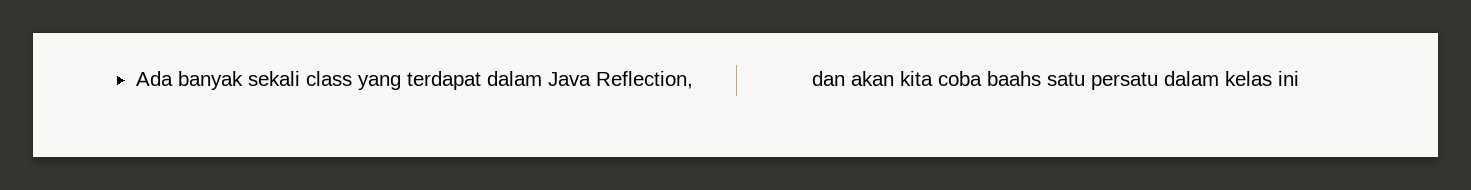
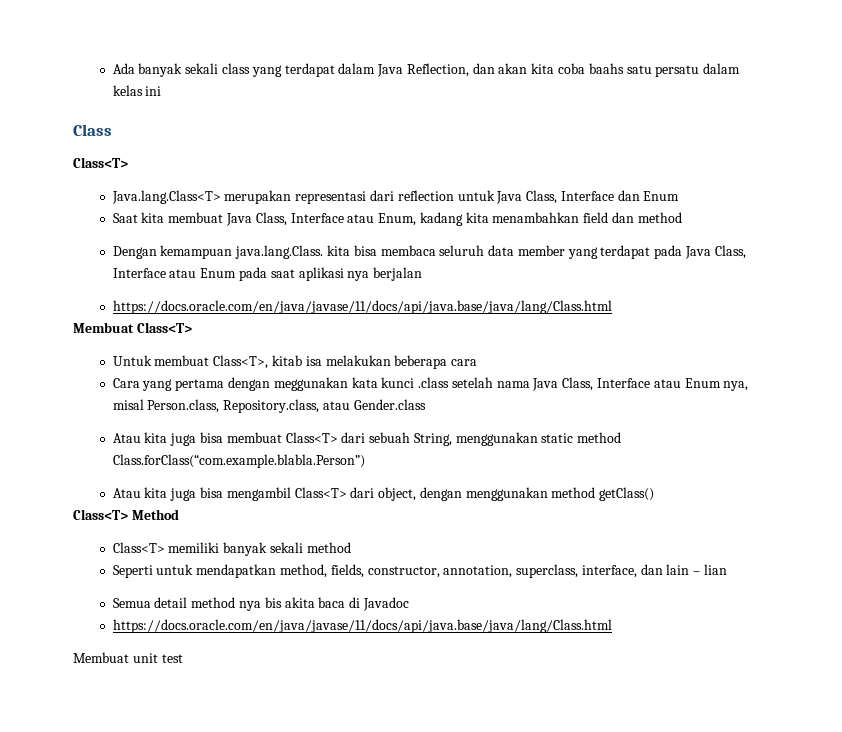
(1299, 78) none -> [73,124,112,136] [73,157,128,168] [111,190,680,204] [112,212,682,226] [112,245,746,259] [112,267,423,281] [112,300,612,314] [73,322,192,333] [112,355,478,369] [112,377,749,391] [112,399,426,413] [112,432,622,446] [112,454,365,468] [112,487,655,501] [73,509,179,520] [112,542,351,556] [112,564,727,578] [112,597,409,611] [112,619,612,633] [73,652,183,663] // Class // Class<T> // Java.lang.Class<T> merupakan representasi dari reflection untuk Java Class, Interface dan Enum // Saat kita membuat Java Class, Interface atau Enum, kadang kita menambahkan field dan method // Dengan kemampuan java.lang.Class. kita bisa membaca seluruh data member yang terdapat pada Java Class, Interface atau Enum pada saat aplikasi nya berjalan // https://docs.oracle.com/en/java/javase/11/docs/api/java.base/java/lang/Class.html // Membuat Class<T> // Untuk membuat Class<T>, kitab isa melakukan beberapa cara // Cara yang pertama dengan meggunakan kata kunci .class setelah nama Java Class, Interface atau Enum nya, misal Person.class, Repository.class, atau Gender.class // Atau kita juga bisa membuat Class<T> dari sebuah String, menggunakan static method Class.forClass(“com.example.blabla.Person”) // Atau kita juga bisa mengambil Class<T> dari object, dengan menggunakan method getClass() // Class<T> Method // Class<T> memiliki banyak sekali method // Seperti untuk mendapatkan method, fields, constructor, annotation, superclass, interface, dan lain – lian // Semua detail method nya bis akita baca di Javadoc // https://docs.oracle.com/en/java/javase/11/docs/api/java.base/java/lang/Class.html // Membuat unit test

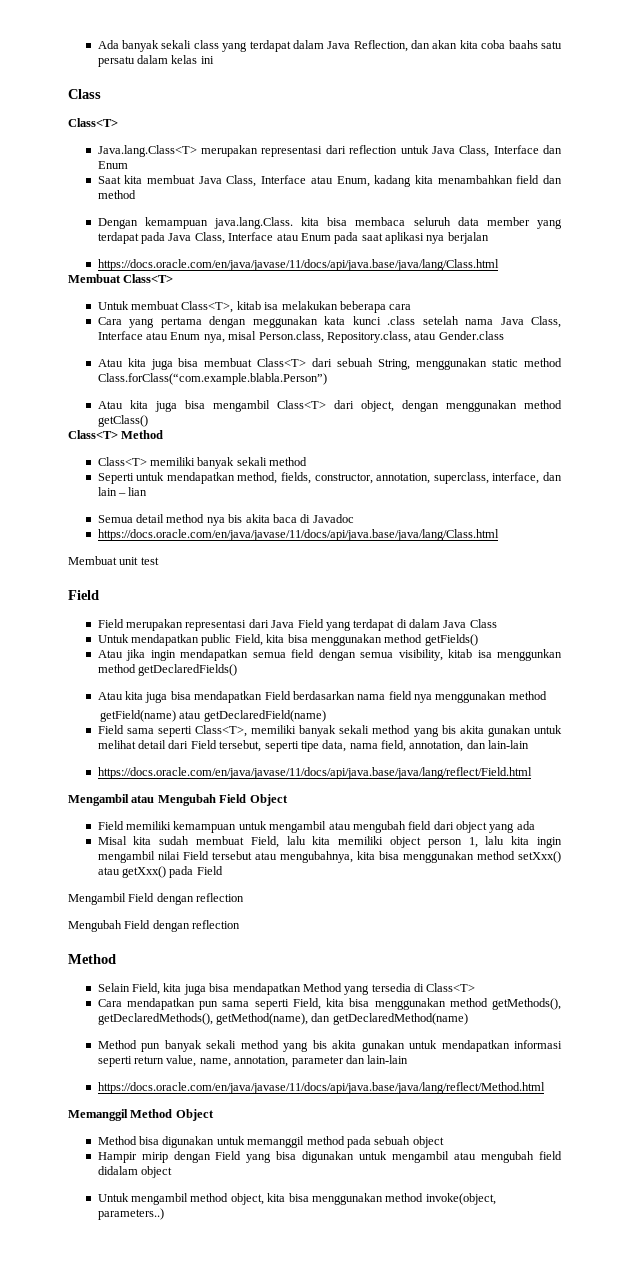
(183, 658) none -> [68,590,99,600] [97,619,497,631] [97,634,478,646] [97,649,562,661] [97,664,238,676] [97,691,547,703] [99,710,326,722] [97,725,562,737] [97,740,530,752] [97,767,532,779] [68,794,288,806] [97,821,535,833] [97,836,562,848] [97,851,561,863] [97,866,223,878] [68,893,245,905] [68,920,241,932] [68,954,116,964] [97,983,476,995] [97,998,561,1010] [97,1013,468,1025] [97,1040,562,1052] [97,1055,409,1067] [97,1082,545,1094] [68,1109,214,1121] [97,1136,444,1148] [97,1151,562,1163] [97,1166,173,1178] [97,1193,496,1205] [97,1208,164,1220] // Field // Field merupakan representasi dari Java Field yang terdapat di dalam Java Class // Untuk mendapatkan public Field, kita bisa menggunakan method getFields() // Atau jika ingin mendapatkan semua field dengan semua visibility, kitab isa menggunkan method getDeclaredFields() // Atau kita juga bisa mendapatkan Field berdasarkan nama field nya menggunakan method // getField(name) atau getDeclaredField(name) // Field sama seperti Class<T>, memiliki banyak sekali method yang bis akita gunakan untuk melihat detail dari Field tersebut, seperti tipe data, nama field, annotation, dan lain-lain // https://docs.oracle.com/en/java/javase/11/docs/api/java.base/java/lang/reflect/Field.html // Mengambil atau Mengubah Field Object // Field memiliki kemampuan untuk mengambil atau mengubah field dari object yang ada // Misal kita sudah membuat Field, lalu kita memiliki object person 1, lalu kita ingin mengambil nilai Field tersebut atau mengubahnya, kita bisa menggunakan method setXxx() atau getXxx() pada Field // Mengambil Field dengan reflection // Mengubah Field dengan reflection // Method // Selain Field, kita juga bisa mendapatkan Method yang tersedia di Class<T> // Cara mendapatkan pun sama seperti Field, kita bisa menggunakan method getMethods(), getDeclaredMethods(), getMethod(name), dan getDeclaredMethod(name) // Method pun banyak sekali method yang bis akita gunakan untuk mendapatkan informasi seperti return value, name, annotation, parameter dan lain-lain // https://docs.oracle.com/en/java/javase/11/docs/api/java.base/java/lang/reflect/Method.html // Memanggil Method Object // Method bisa digunakan untuk memanggil method pada sebuah object // Hampir mirip dengan Field yang bisa digunakan untuk mengambil atau mengubah field didalam object // Untuk mengambil method object, kita bisa menggunakan method invoke(object, parameters..)

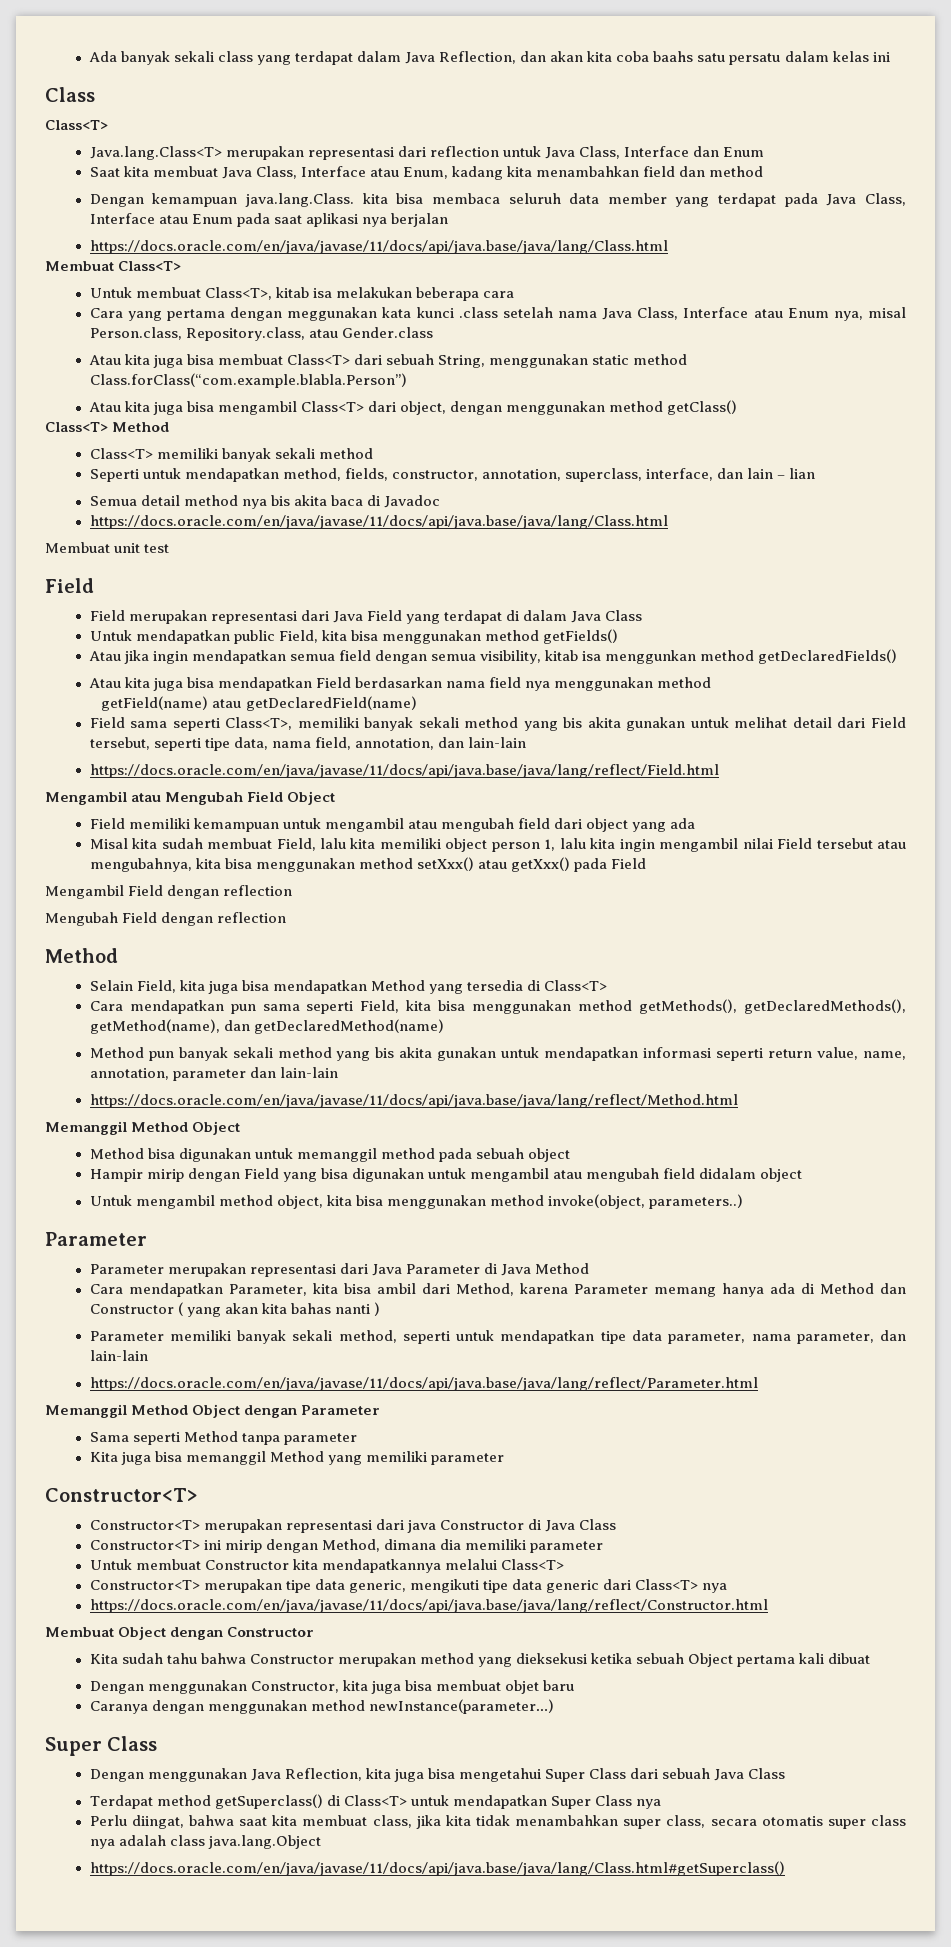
(164, 1214) none -> [45,1232,147,1246] [89,1263,590,1277] [89,1283,906,1297] [89,1302,381,1317] [89,1330,907,1344] [89,1350,148,1361] [89,1377,758,1391] [45,1404,381,1418] [89,1431,357,1445] [89,1451,505,1465] [45,1488,198,1502] [89,1519,617,1533] [89,1539,604,1553] [89,1559,565,1573] [89,1579,728,1593] [89,1599,768,1613] [45,1626,315,1640] [89,1653,871,1667] [89,1680,575,1694] [89,1699,554,1714] [45,1736,158,1756] [89,1768,786,1782] [89,1794,662,1809] [89,1815,906,1829] [89,1835,321,1849] [89,1861,785,1876] // Parameter // Parameter merupakan representasi dari Java Parameter di Java Method // Cara mendapatkan Parameter, kita bisa ambil dari Method, karena Parameter memang hanya ada di Method dan Constructor ( yang akan kita bahas nanti ) // Parameter memiliki banyak sekali method, seperti untuk mendapatkan tipe data parameter, nama parameter, dan lain-lain // https://docs.oracle.com/en/java/javase/11/docs/api/java.base/java/lang/reflect/Parameter.html // Memanggil Method Object dengan Parameter // Sama seperti Method tanpa parameter // Kita juga bisa memanggil Method yang memiliki parameter // Constructor<T> // Constructor<T> merupakan representasi dari java Constructor di Java Class // Constructor<T> ini mirip dengan Method, dimana dia memiliki parameter // Untuk membuat Constructor kita mendapatkannya melalui Class<T> // Constructor<T> merupakan tipe data generic, mengikuti tipe data generic dari Class<T> nya // https://docs.oracle.com/en/java/javase/11/docs/api/java.base/java/lang/reflect/Constructor.html // Membuat Object dengan Constructor // Kita sudah tahu bahwa Constructor merupakan method yang dieksekusi ketika sebuah Object pertama kali dibuat // Dengan menggunakan Constructor, kita juga bisa membuat objet baru // Caranya dengan menggunakan method newInstance(parameter…) // Super Class // Dengan menggunakan Java Reflection, kita juga bisa mengetahui Super Class dari sebuah Java Class // Terdapat method getSuperclass() di Class<T> untuk mendapatkan Super Class nya // Perlu diingat, bahwa saat kita membuat class, jika kita tidak menambahkan super class, secara otomatis super class nya adalah class java.lang.Object // https://docs.oracle.com/en/java/javase/11/docs/api/java.base/java/lang/Class.html#getSuperclass()

